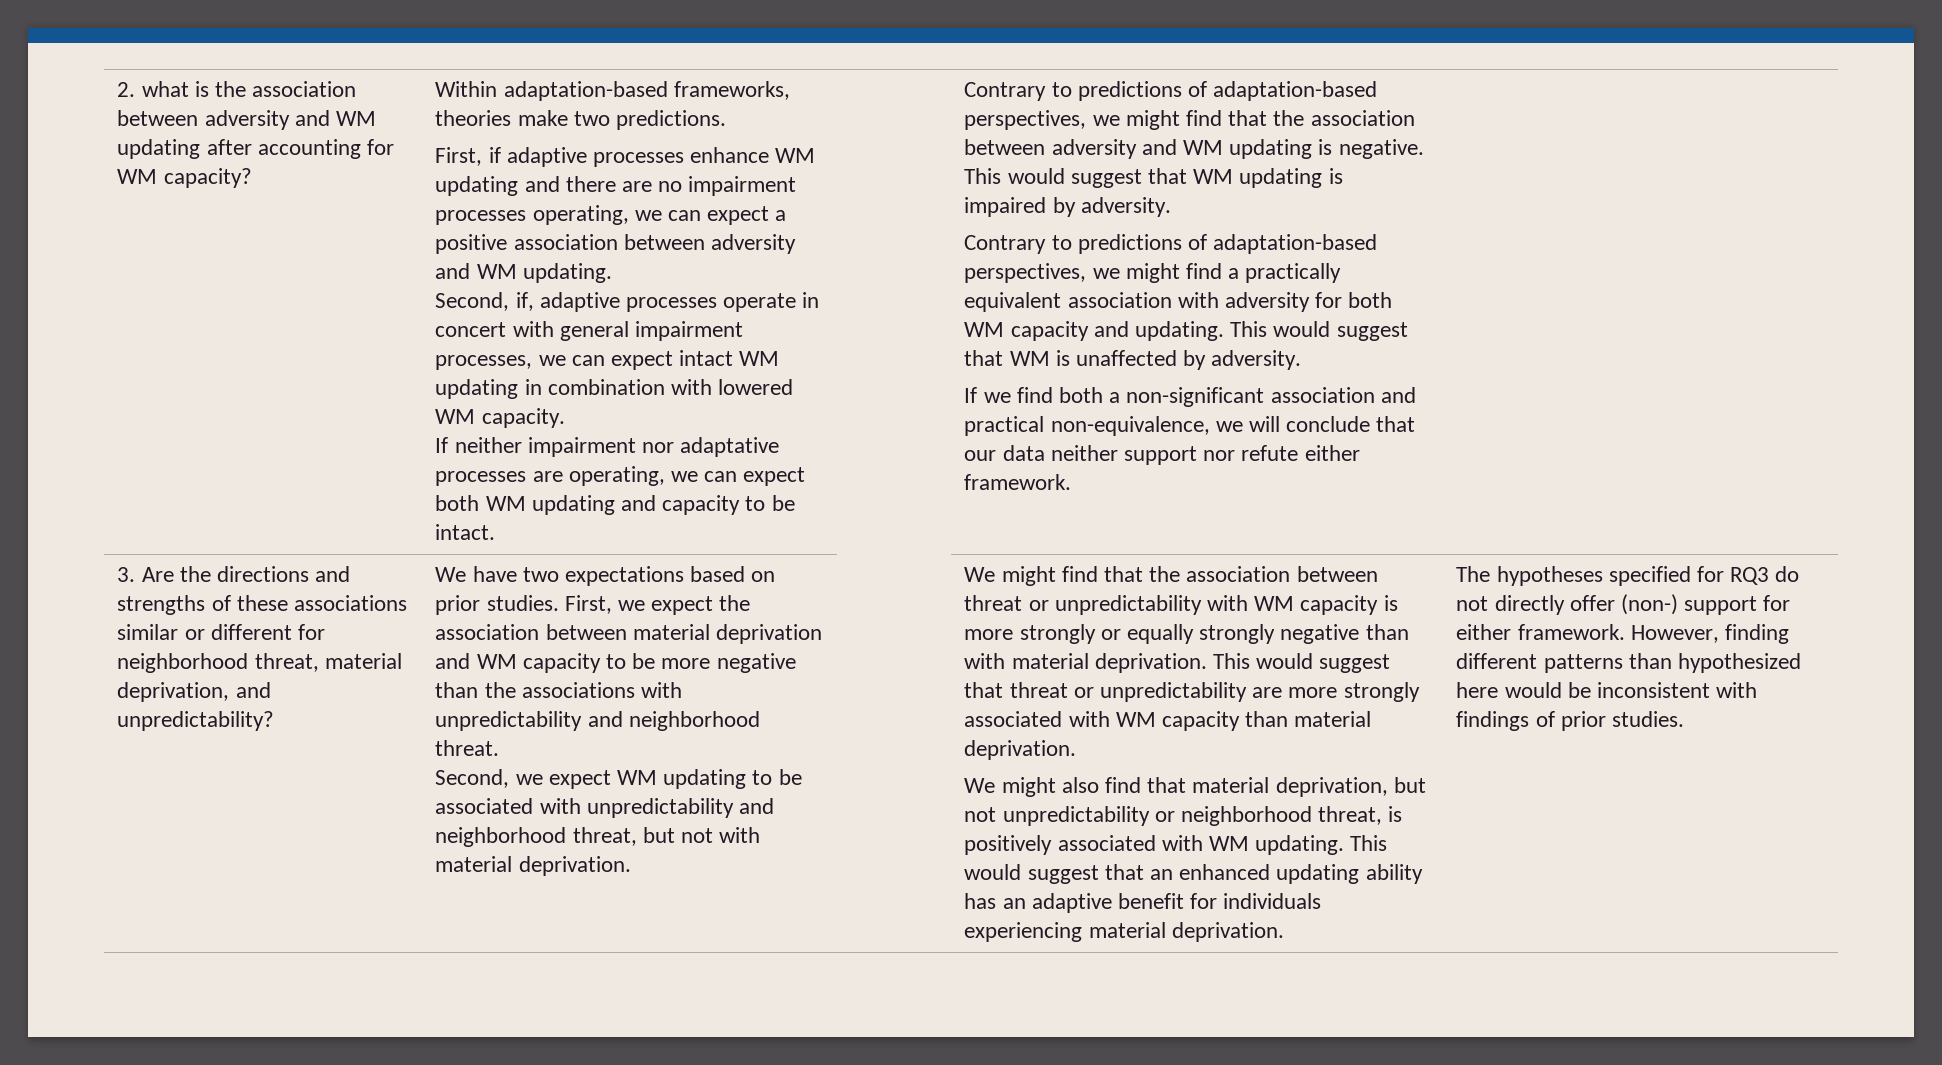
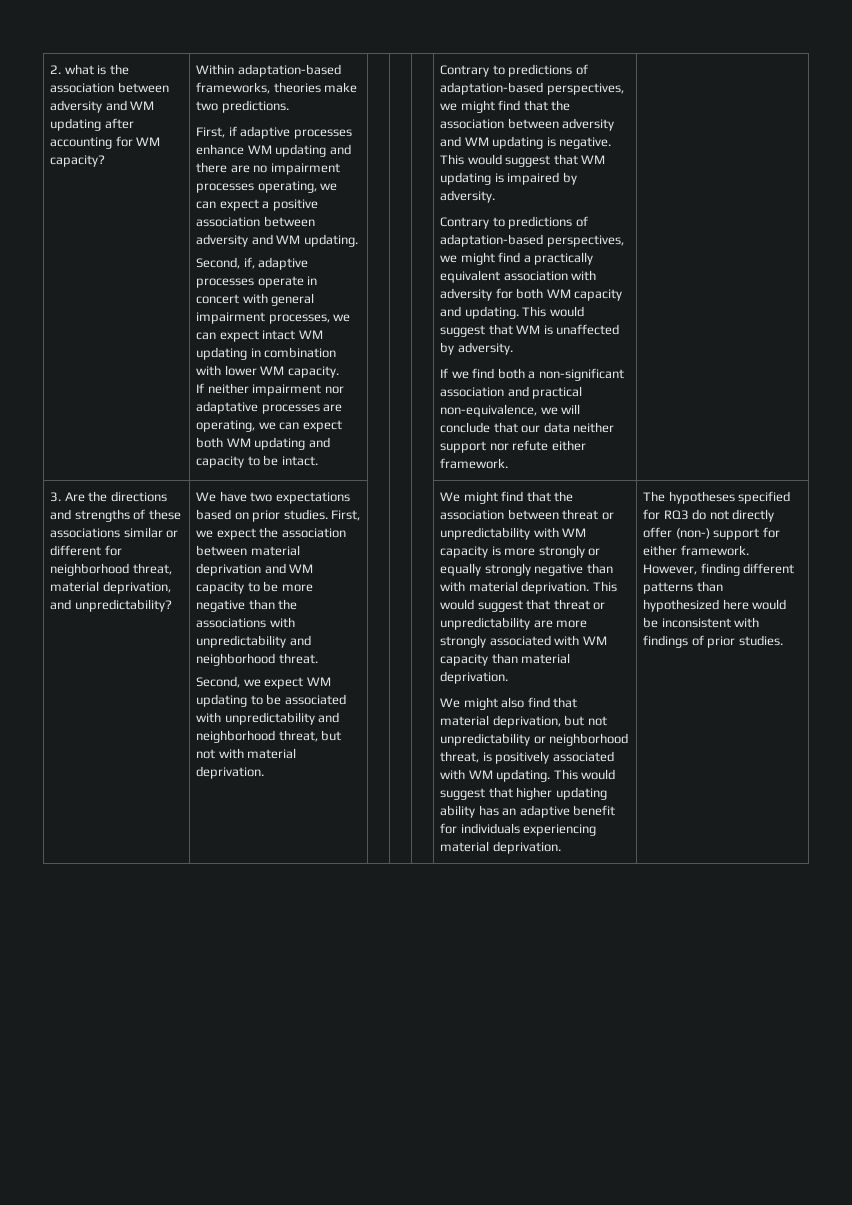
[718,379,794,395] lowered -> [224,365,257,376] lower
[1149,864,1271,880] an enhanced -> [516,787,553,800] higher

